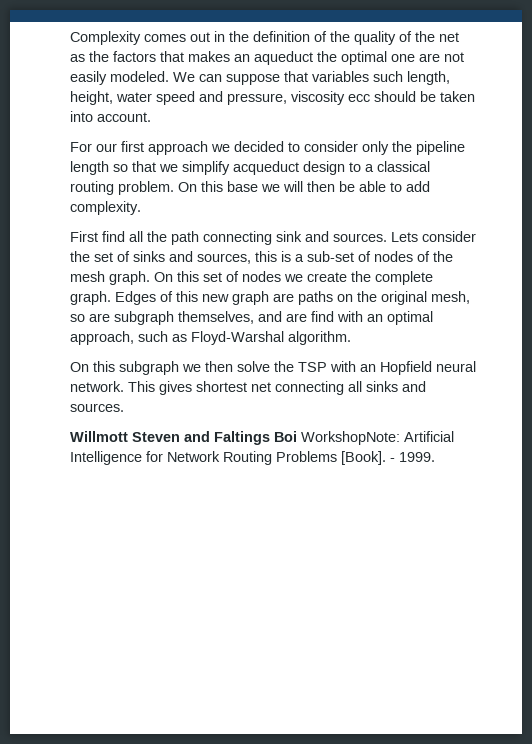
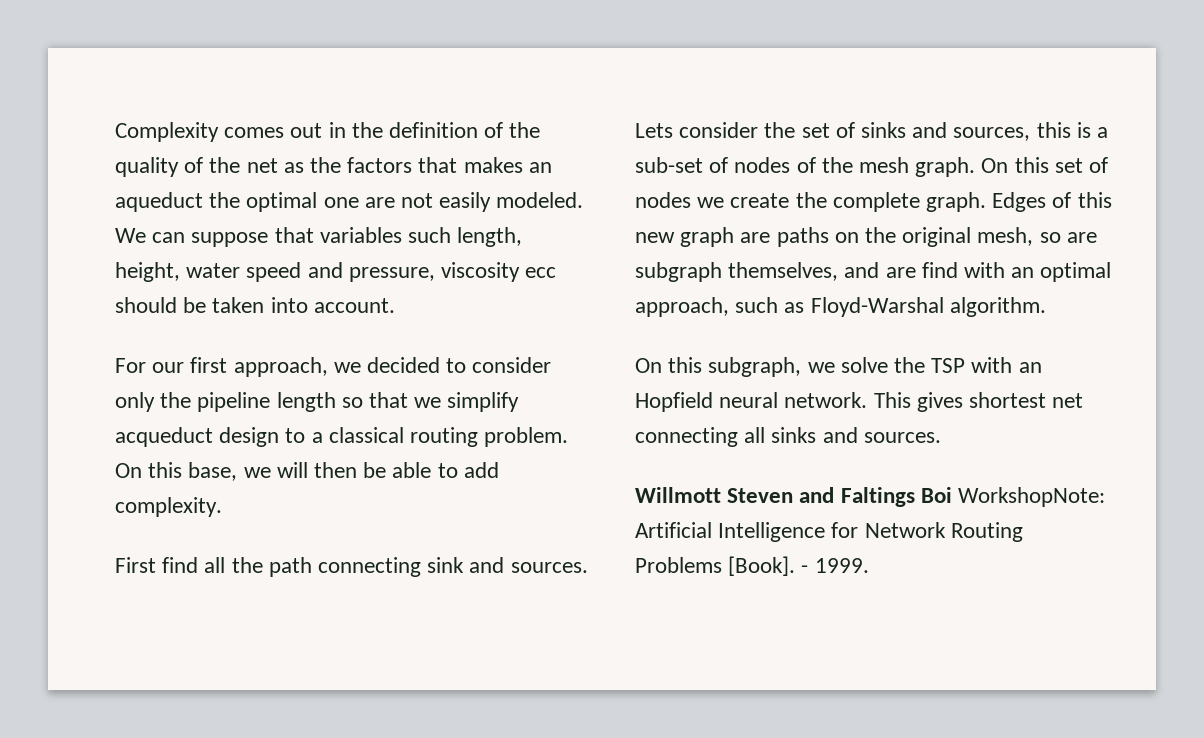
[148,141,208,155] approach -> [233,357,328,377] approach,
[227,181,258,192] base -> [188,462,238,481] base,
[119,361,233,375] subgraph we then -> [708,357,835,377] subgraph, we

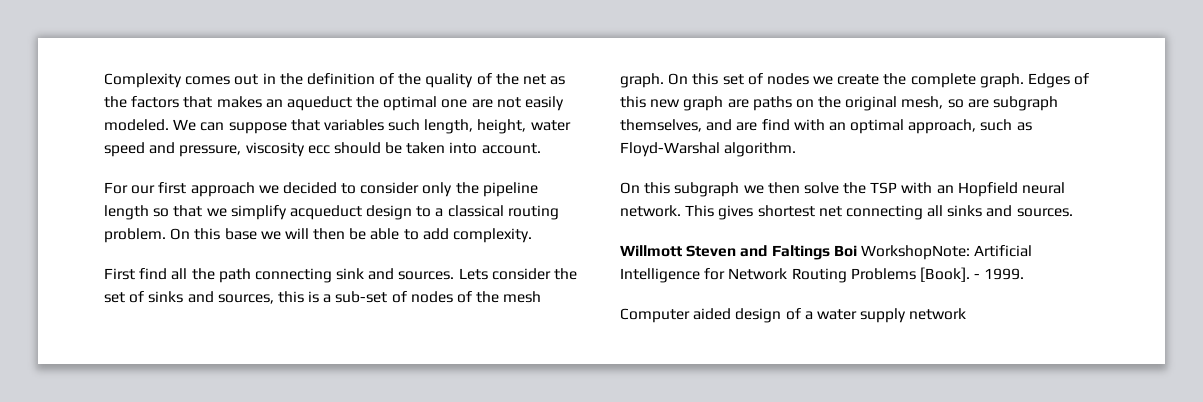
[233,357,328,377] approach, -> [190,182,255,197] approach
[188,462,238,481] base, -> [224,228,257,240] base
[708,357,835,377] subgraph, we -> [674,182,800,197] subgraph we then
(869, 565) none -> [620,308,967,323] // Computer aided design of a water supply network

